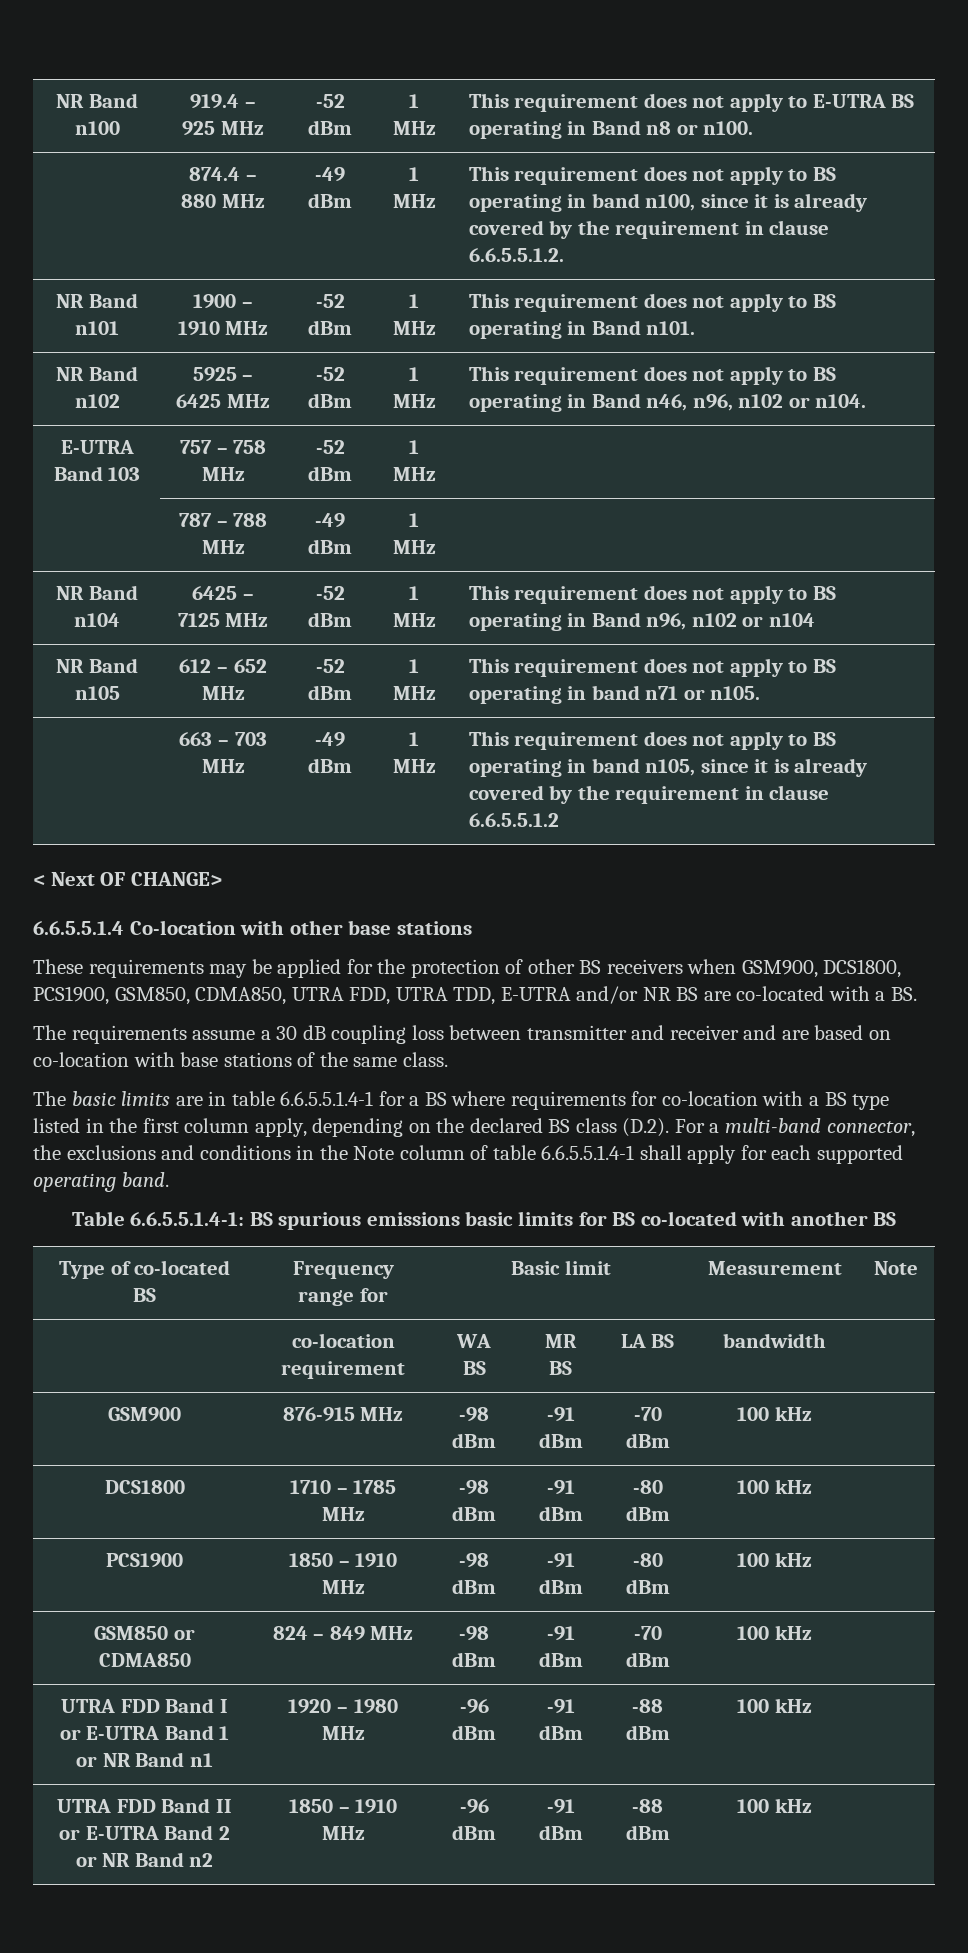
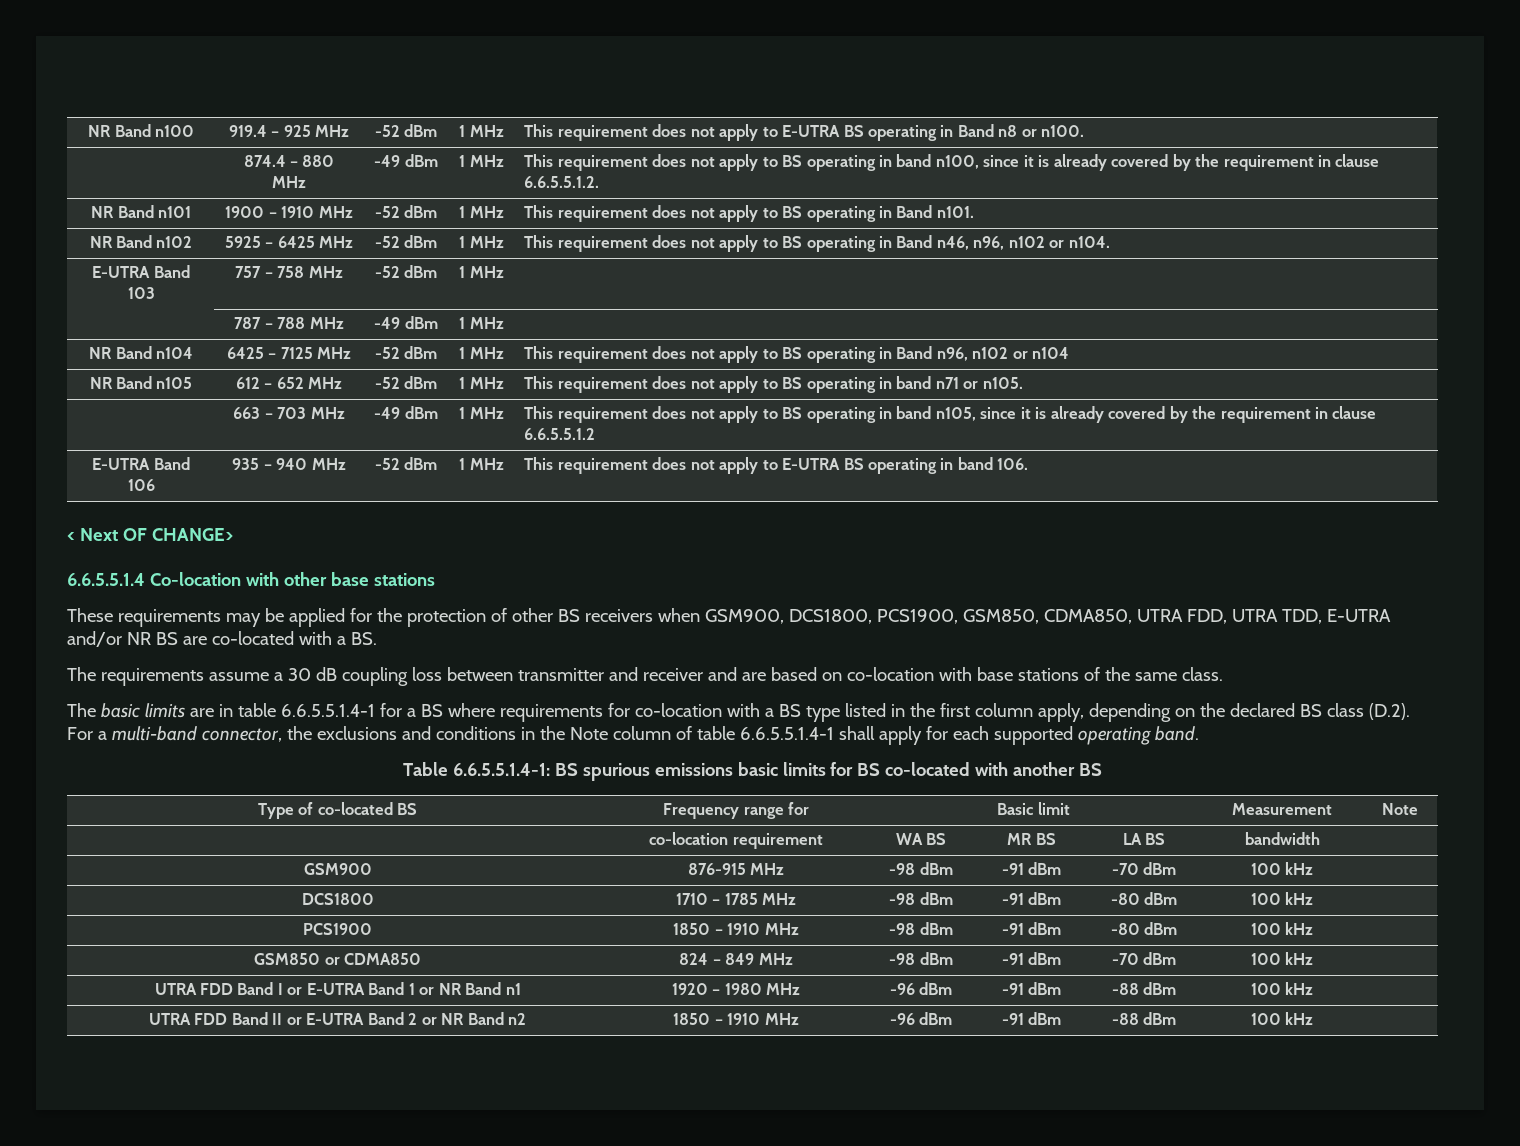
(559, 820) none -> [92,457,190,470] [127,479,155,491] [232,458,346,470] [374,457,438,470] [459,458,504,470] [524,457,1029,474] // E-UTRA Band 106 | 935 – 940 MHz | -52 dBm | 1 MHz | This requirement does not apply to E-UTRA BS operating in band 106.

